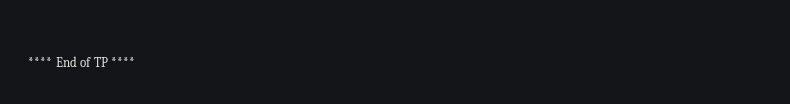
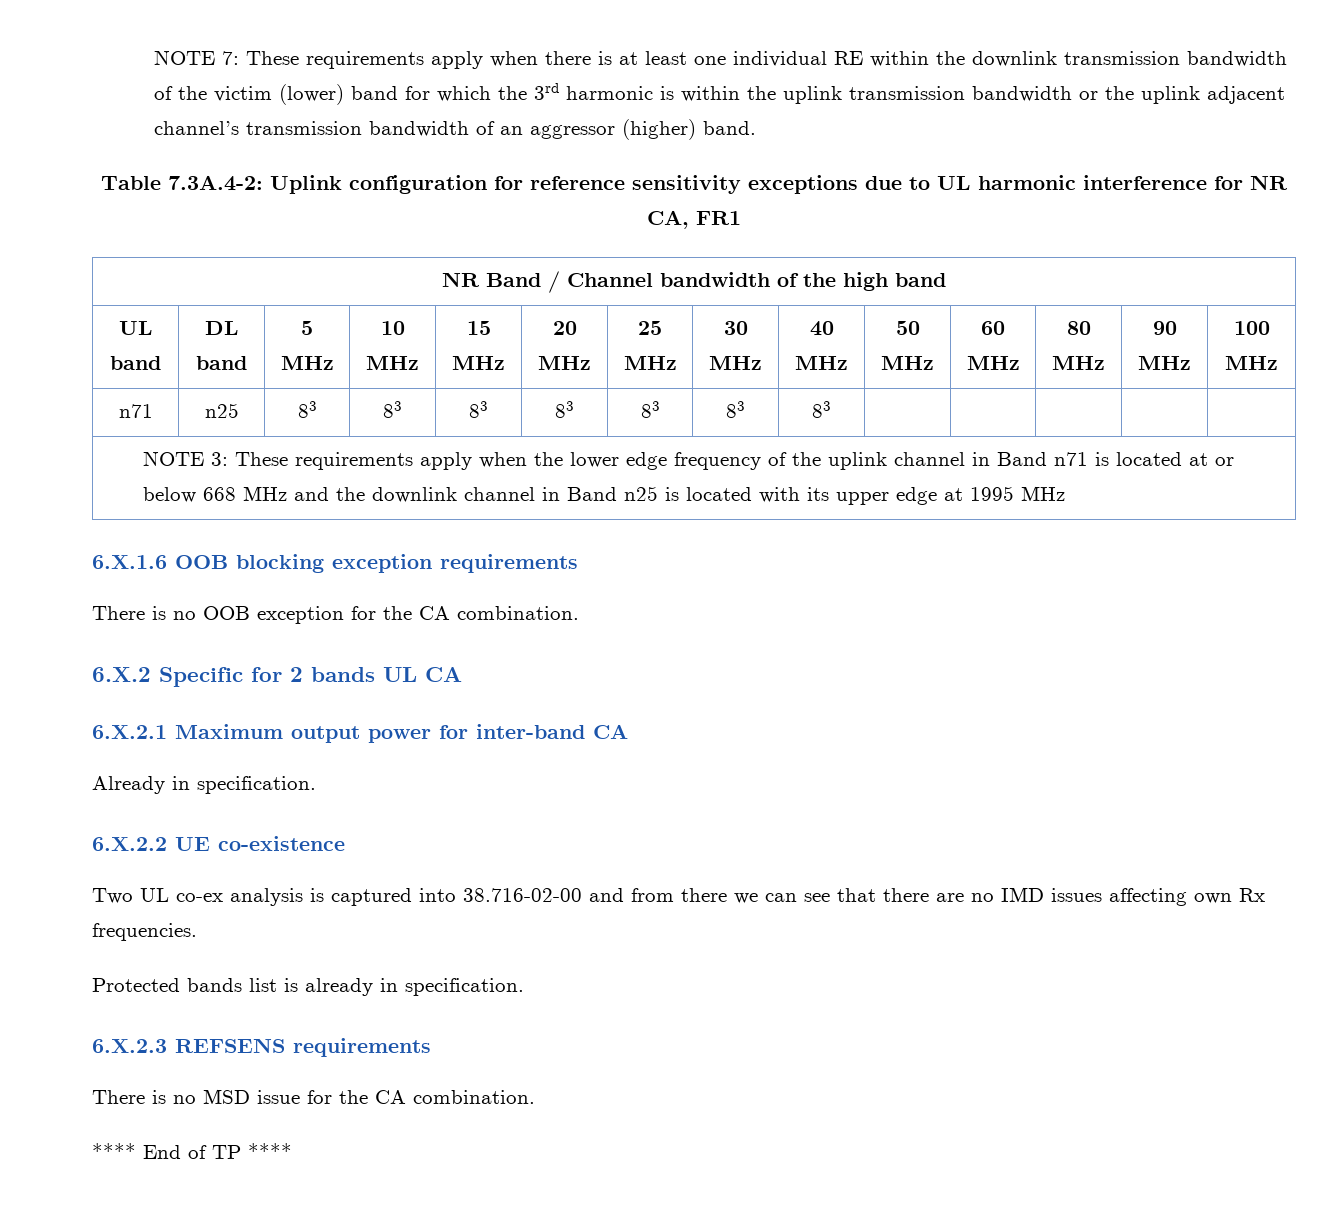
(28, 62) none -> [153,50,1287,69] [153,83,1285,105] [153,119,756,140] [101,175,1288,194] [647,210,741,229] [442,271,946,293] [118,321,153,335] [110,356,161,370] [204,321,239,335] [196,356,247,370] [301,321,313,335] [280,356,334,370] [380,321,405,335] [366,356,419,370] [466,321,491,335] [452,356,505,370] [552,321,577,335] [538,356,591,370] [638,321,662,335] [623,356,677,370] [723,321,748,335] [709,356,762,370] [809,321,834,336] [795,356,848,370] [895,321,920,335] [881,356,934,370] [981,321,1005,335] [966,356,1020,370] [1066,321,1091,335] [1052,356,1105,370] [1152,321,1177,335] [1138,356,1191,370] [1233,321,1270,335] [1225,356,1278,370] [118,404,153,418] [204,403,239,418] [297,401,317,418] [383,401,402,418] [469,401,488,418] [555,401,574,418] [640,401,660,418] [726,401,745,418] [812,401,831,418] [143,451,1235,470] [143,486,1066,505] [92,554,578,573] [92,606,579,624] [92,667,462,687] [92,724,628,743] [92,776,316,794] [92,836,345,851] [92,887,1265,906] [92,923,197,941] [92,978,524,996] [92,1038,431,1057] [92,1089,535,1104] NOTE 7: These requirements apply when there is at least one individual RE within the downlink transmission bandwidth of the victim (lower) band for which the 3rd harmonic is within the uplink transmission bandwidth or the uplink adjacent channel’s transmission bandwidth of an aggressor (higher) band. // Table 7.3A.4-2: Uplink configuration for reference sensitivity exceptions due to UL harmonic interference for NR CA, FR1 // NR Band / Channel bandwidth of the high band // UL band | DL band | 5 MHz | 10 MHz | 15 MHz | 20 MHz | 25 MHz | 30 MHz | 40 MHz | 50 MHz | 60 MHz | 80 MHz | 90 MHz | 100 MHz // n71 | n25 | 83 | 83 | 83 | 83 | 83 | 83 | 83 | | | | | // NOTE 3: These requirements apply when the lower edge frequency of the uplink channel in Band n71 is located at or below 668 MHz and the downlink channel in Band n25 is located with its upper edge at 1995 MHz // 6.X.1.6 OOB blocking exception requirements // There is no OOB exception for the CA combination. // 6.X.2 Specific for 2 bands UL CA // 6.X.2.1 Maximum output power for inter-band CA // Already in specification. // 6.X.2.2 UE co-existence // Two UL co-ex analysis is captured into 38.716-02-00 and from there we can see that there are no IMD issues affecting own Rx frequencies. // Protected bands list is already in specification. // 6.X.2.3 REFSENS requirements // There is no MSD issue for the CA combination. //

